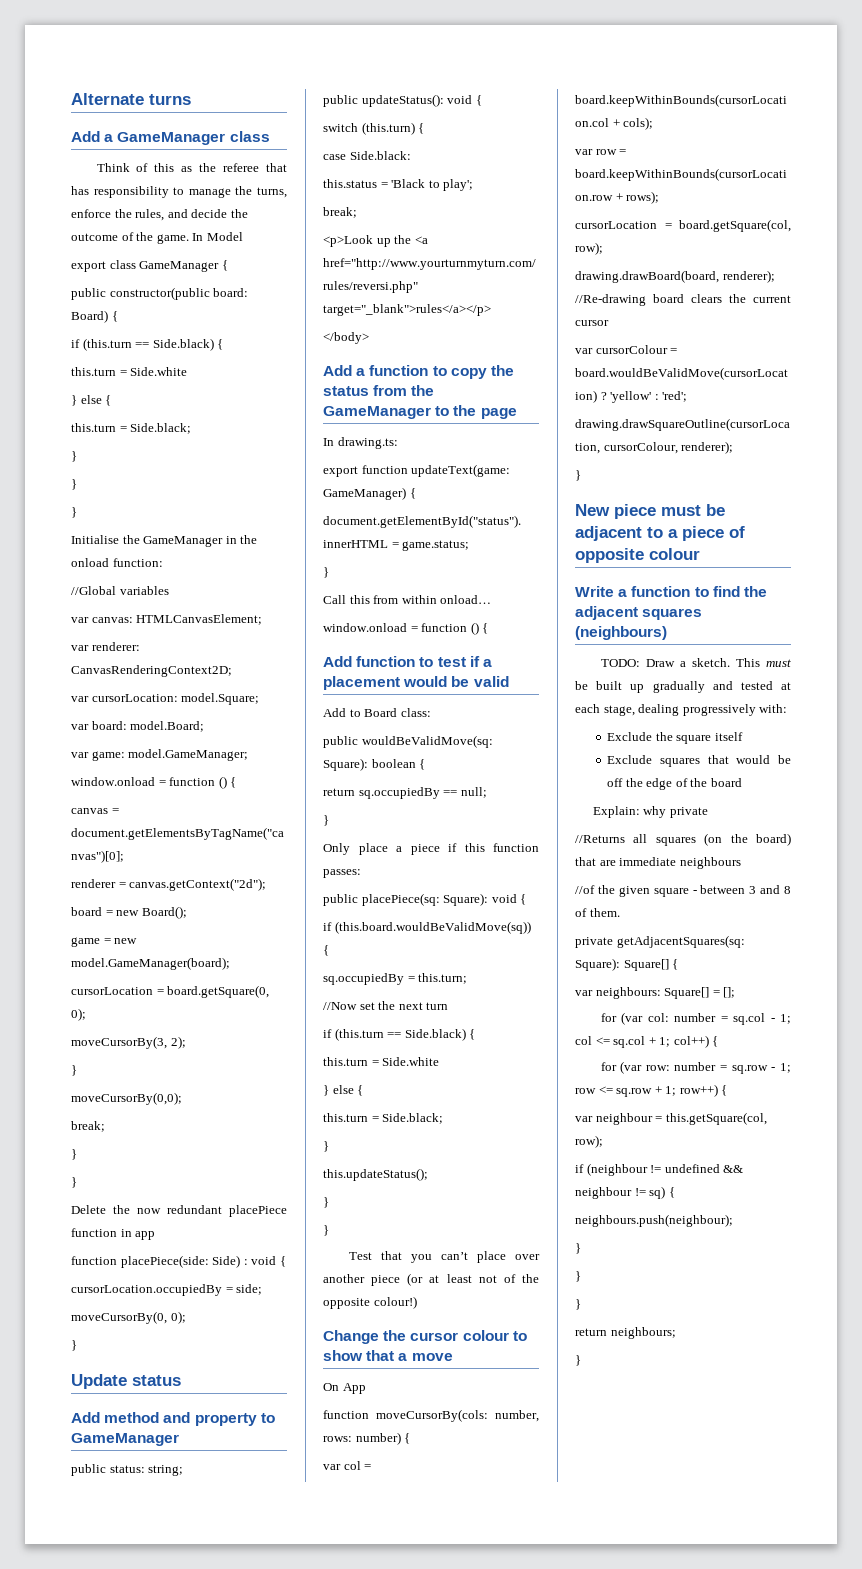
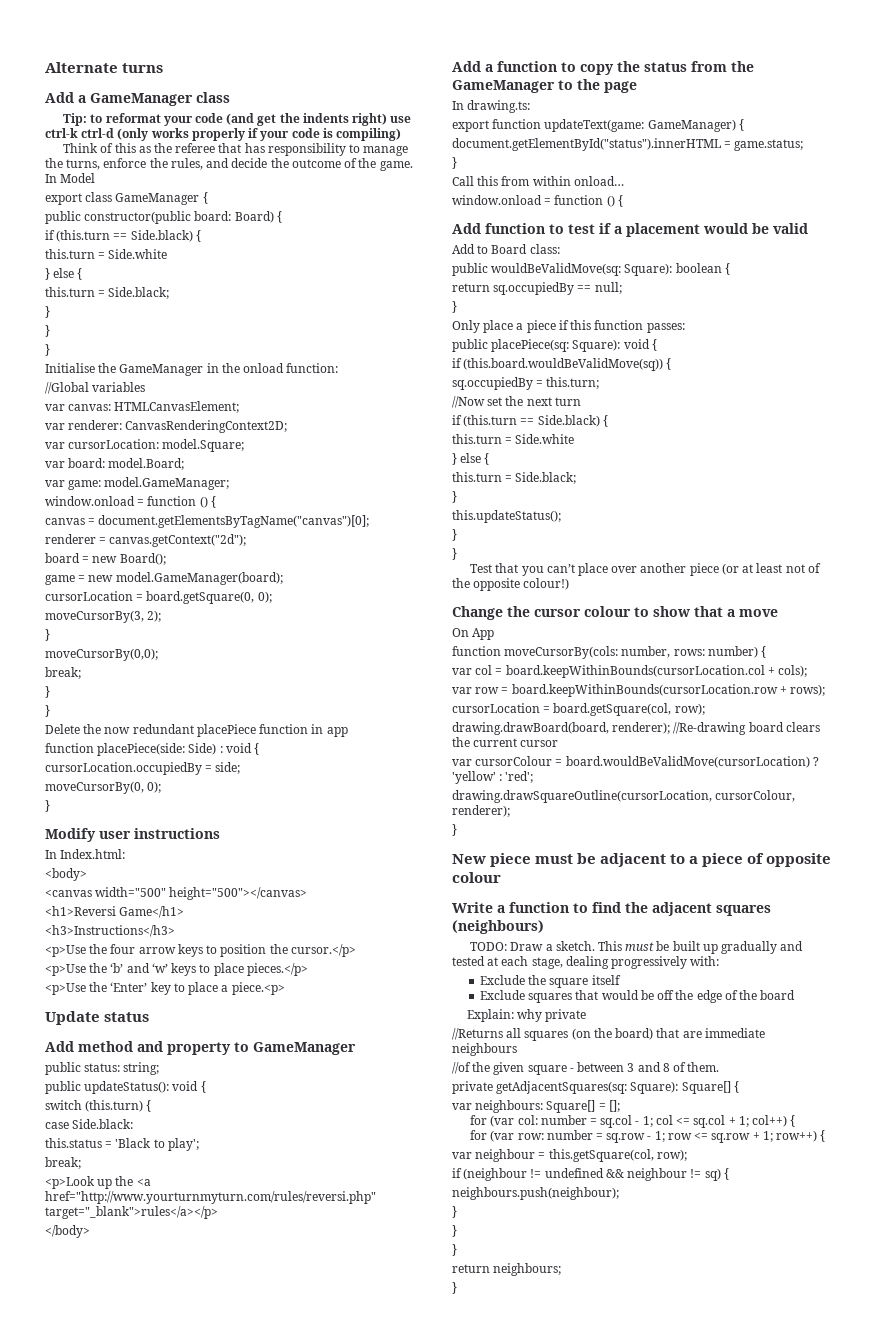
(270, 136) none -> [63,113,412,126] [45,128,402,141] // Tip: to reformat your code (and get the indents right) use ctrl-k ctrl-d (only works properly if your code is compiling)
(77, 1345) none -> [45,828,220,842] [45,849,126,859] [45,868,87,881] [45,887,308,900] [45,906,185,918] [45,925,175,937] [45,944,356,957] [45,963,308,976] [45,982,285,995] // Modify user instructions // In Index.html: // <body> // <canvas width="500" height="500"></canvas> // <h1>Reversi Game</h1> // <h3>Instructions</h3> // <p>Use the four arrow keys to position the cursor.</p> // <p>Use the ‘b’ and ‘w’ keys to place pieces.</p> // <p>Use the ‘Enter’ key to place a piece.<p>

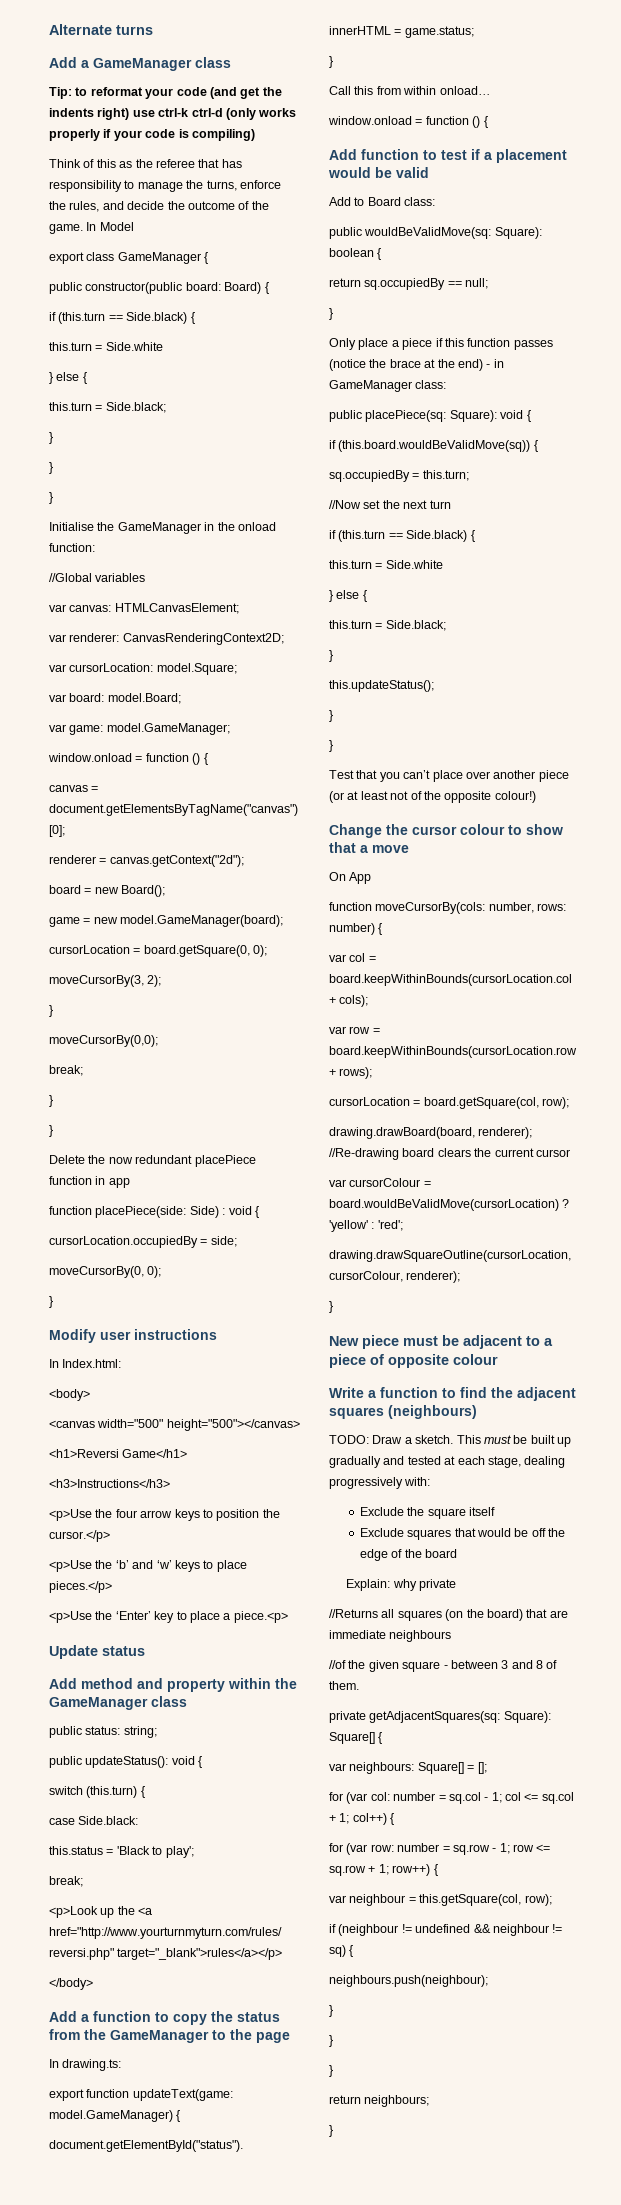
[234,1042,356,1055] to GameManager -> [228,1678,297,1689] [49,1696,187,1710] within the GameManager class
[647,119,736,132] GameManager) -> [49,2110,173,2122] model.GameManager)
[646,323,685,333] passes: -> [513,340,553,350] [329,359,504,371] [329,380,447,392] passes (notice the brace at the end) - in GameManager class:

